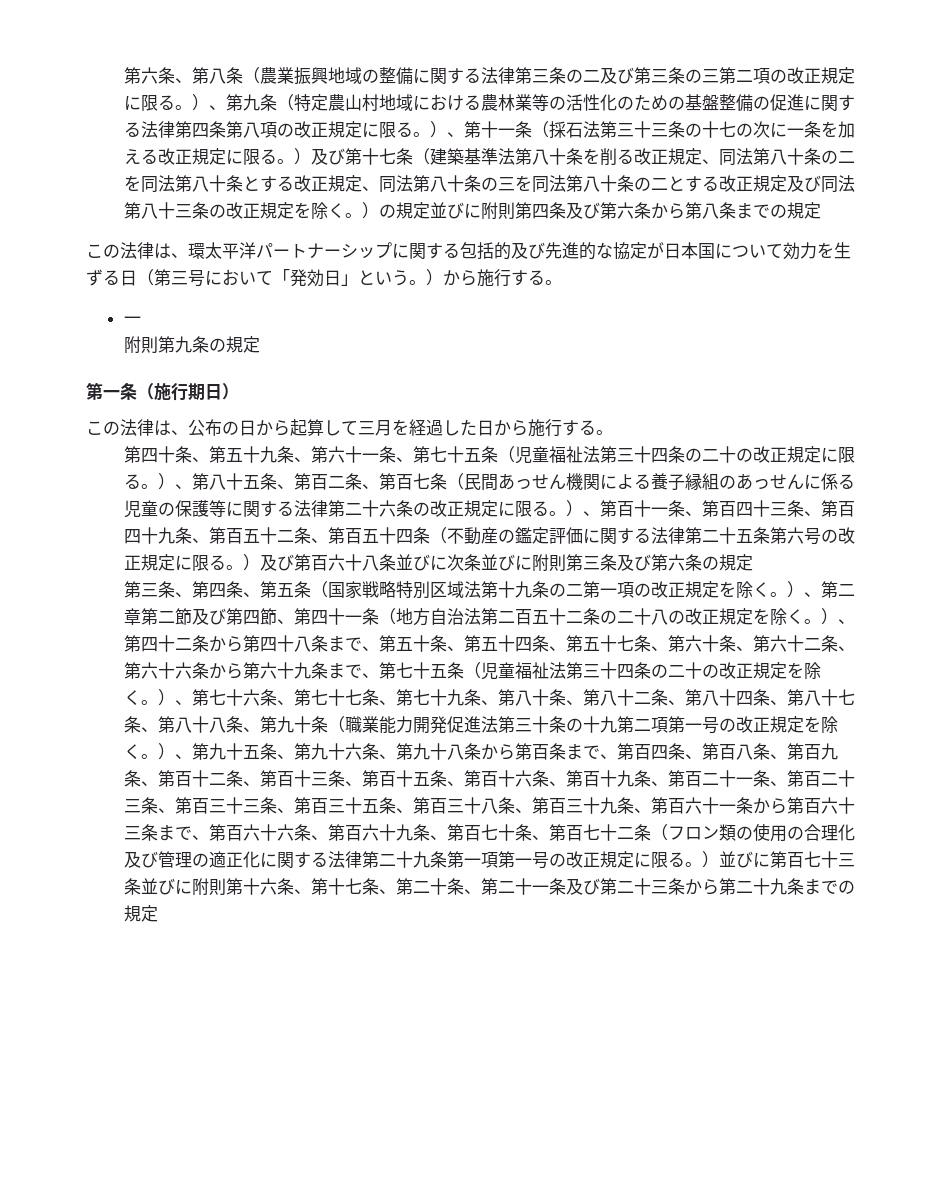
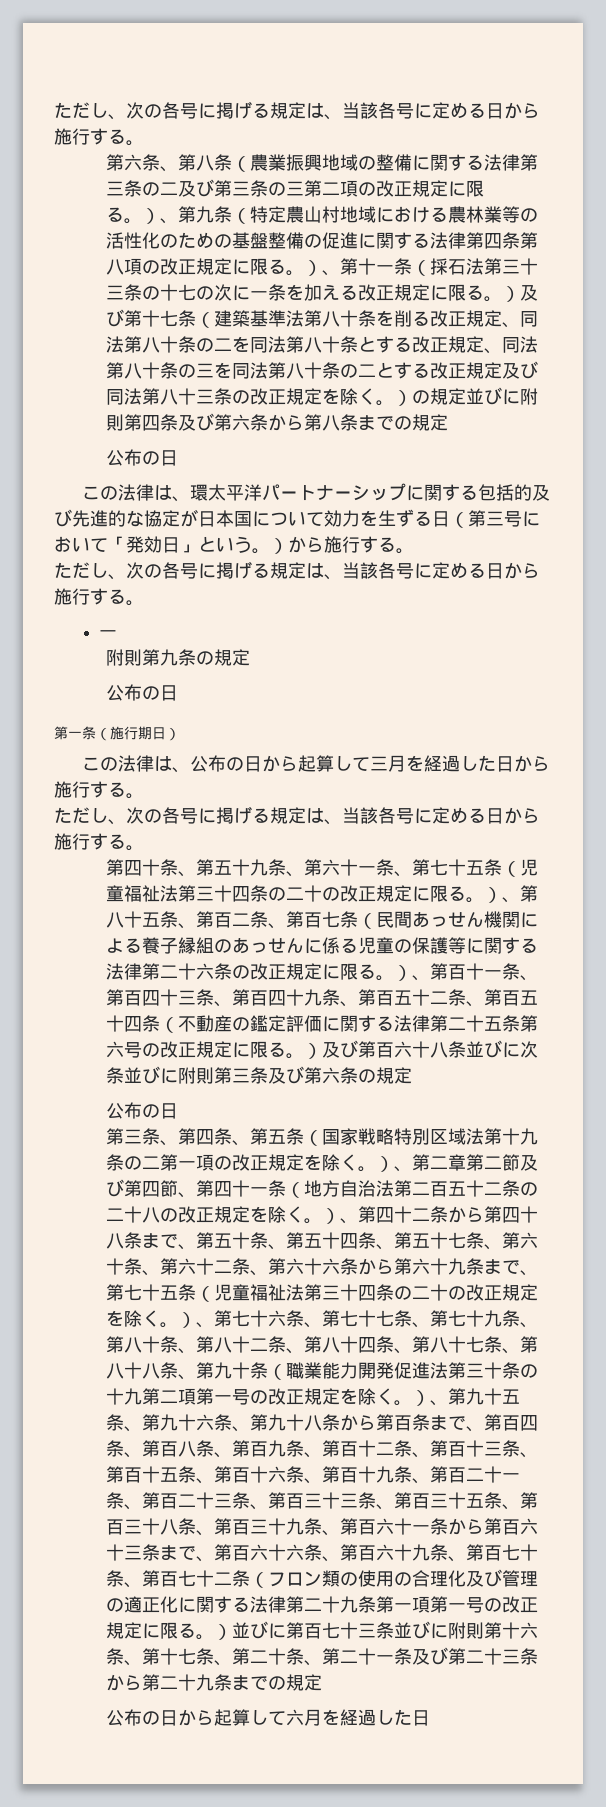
(124, 75) none -> [54,101,540,120] [54,128,144,146] ただし、次の各号に掲げる規定は、当該各号に定める日から施行する。 //
(822, 210) none -> [106,449,179,466] // 公布の日
(562, 282) none -> [54,561,540,580] [54,588,144,606] // ただし、次の各号に掲げる規定は、当該各号に定める日から施行する。
(261, 344) none -> [106,684,179,701] // 公布の日
(613, 432) none -> [54,806,540,825] [54,833,144,851] // ただし、次の各号に掲げる規定は、当該各号に定める日から施行する。
(754, 562) none -> [106,1102,179,1119] // 公布の日
(159, 913) none -> [106,1709,431,1726] // 公布の日から起算して六月を経過した日

